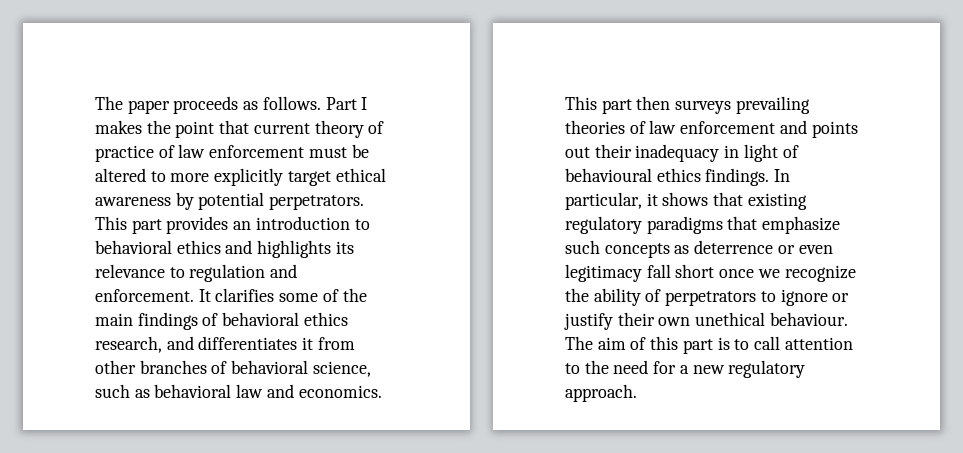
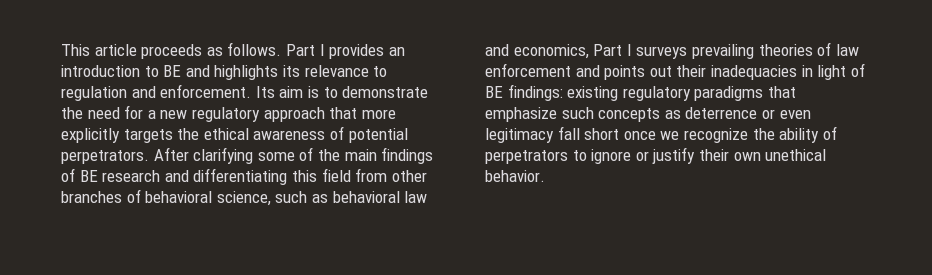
[95,96,170,114] The paper -> [61,44,137,56] This article
[95,120,385,138] [95,144,369,162] [95,168,386,186] [95,192,365,210] [95,216,162,234] makes the point that current theory of practice of law enforcement must be altered to more explicitly target ethical awareness by potential perpetrators. This part -> (325, 50) none
[95,240,221,254] behavioral ethics -> [163,65,182,77] BE
[198,288,275,302] It clarifies -> [255,86,429,98] [61,105,396,122] [61,126,408,143] [61,147,254,164] Its aim is to demonstrate the need for a new regulatory approach that more explicitly targets the ethical awareness of potential perpetrators. After clarifying
[222,312,348,326] [95,336,314,353] behavioral ethics research, and differentiates it -> [79,168,351,185] BE research and differentiating this field
[298,385,382,398] [565,96,671,114] economics. This part then -> [513,44,632,59] economics, Part I
[635,144,720,162] inadequacy -> [710,65,797,80] inadequacies
[565,168,791,186] [565,192,744,210] behavioural ethics findings. In particular, it shows that -> [485,84,563,101] BE findings:
[769,312,848,326] [565,336,853,354] [565,360,806,378] [565,384,637,402] behaviour. The aim of this part is to call attention to the need for a new regulatory approach. -> [485,170,545,182] behavior.

